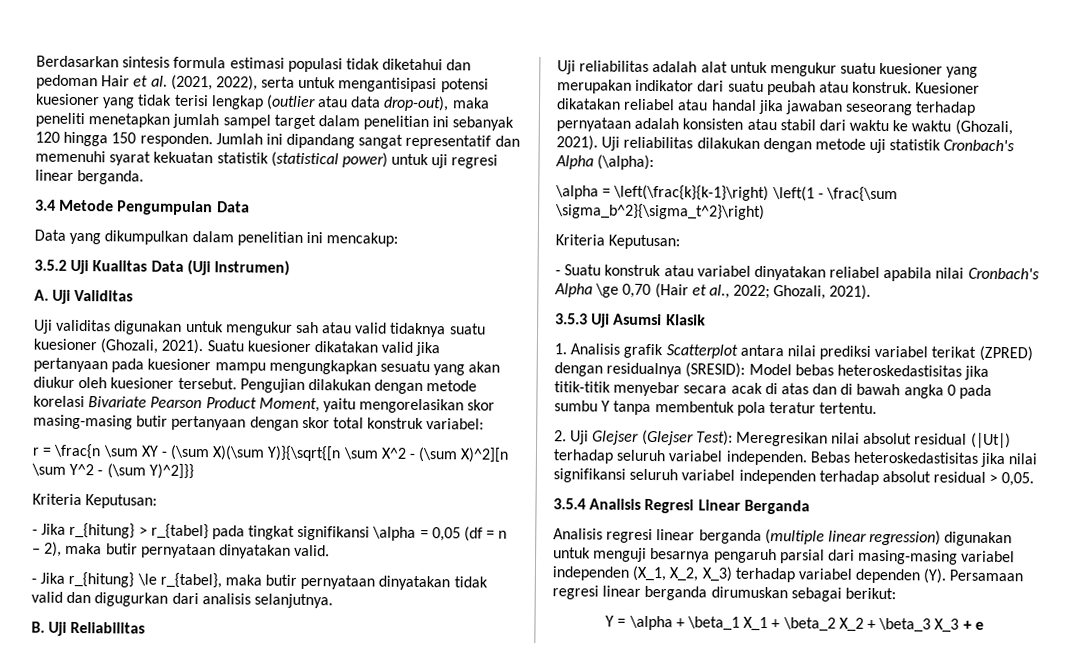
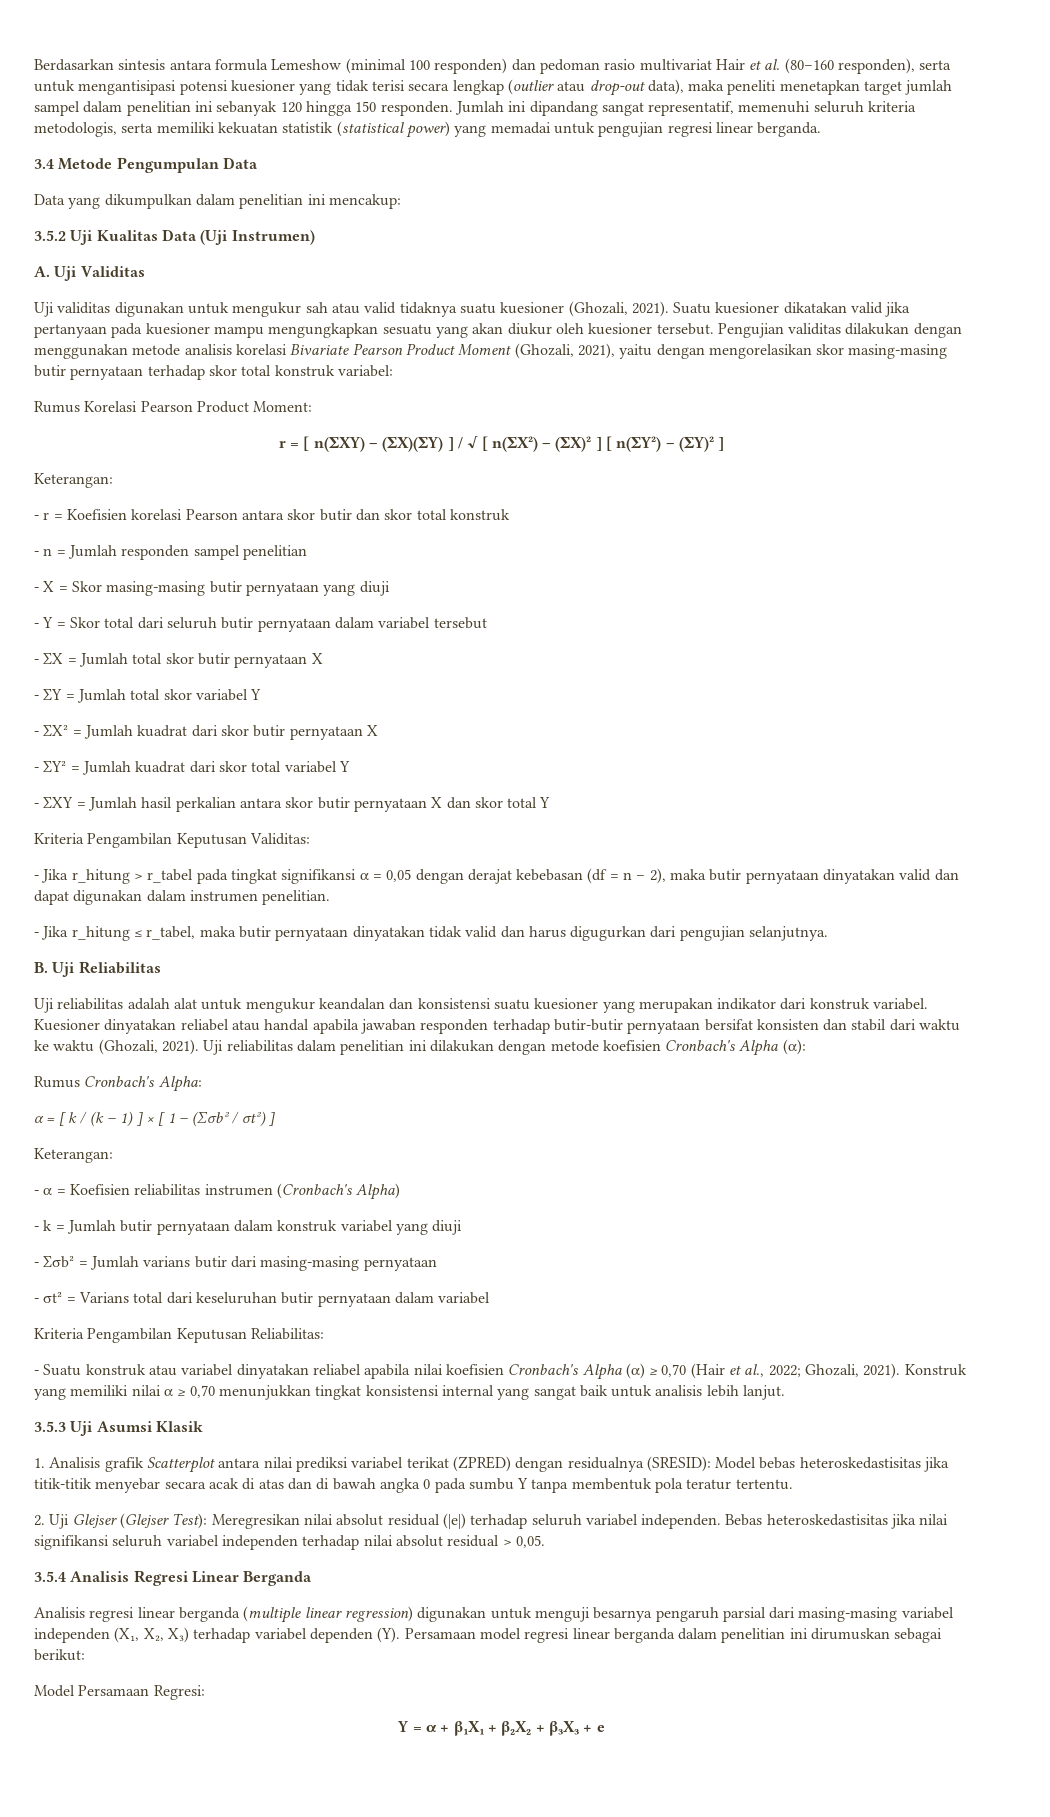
[173,56,472,73] [36,74,98,90] formula estimasi populasi tidak diketahui dan pedoman -> [169,58,712,74] antara formula Lemeshow (minimal 100 responden) dan pedoman rasio multivariat
[170,74,258,91] (2021, 2022), -> [784,58,916,74] (80–160 responden),
(209, 100) none -> [408,83,450,91] secara
[350,95,450,112] data drop-out), -> [589,79,684,96] drop-out data),
(171, 120) none -> [864,81,903,95] target
[273,114,316,130] target -> (80, 108) none
[405,134,520,150] [35,150,449,169] representatif dan memenuhi syarat kekuatan statistik (statistical power) untuk uji -> [648,101,917,116] [34,121,664,138] representatif, memenuhi seluruh kriteria metodologis, serta memiliki kekuatan statistik (statistical power) yang memadai untuk pengujian
[307,379,478,395] dilakukan dengan metode -> [788,323,962,338] [34,344,232,359] validitas dilakukan dengan menggunakan metode analisis
[258,397,356,413] Moment, yaitu -> [458,343,705,359] Moment (Ghozali, 2021), yaitu dengan
[171,415,299,431] pertanyaan dengan -> [70,365,205,380] pernyataan terhadap
[32,443,510,463] [31,463,194,480] [32,493,158,509] [32,522,209,540] r = \frac{n \sum XY - (\sum X)(\sum Y)}{\sqrt{[n \sum X^2 - (\sum X)^2][n \sum Y^2 - (\sum Y)^2]}} // Kriteria Keputusan: // - Jika r_{hitung} > r_{tabel} -> [34,401,313,413] [278,436,725,452] [34,473,113,488] [34,509,510,521] [34,545,307,560] [34,581,390,596] [34,617,487,632] [34,653,323,668] [34,689,262,703] [34,725,378,740] [34,761,350,775] [34,797,551,812] [34,833,310,848] [34,869,194,884] Rumus Korelasi Pearson Product Moment: // r = [ n(ΣXY) – (ΣX)(ΣY) ] / √ [ n(ΣX²) – (ΣX)² ] [ n(ΣY²) – (ΣY)² ] // Keterangan: // - r = Koefisien korelasi Pearson antara skor butir dan skor total konstruk // - n = Jumlah responden sampel penelitian // - X = Skor masing-masing butir pernyataan yang diuji // - Y = Skor total dari seluruh butir pernyataan dalam variabel tersebut // - ΣX = Jumlah total skor butir pernyataan X // - ΣY = Jumlah total skor variabel Y // - ΣX² = Jumlah kuadrat dari skor butir pernyataan X // - ΣY² = Jumlah kuadrat dari skor total variabel Y // - ΣXY = Jumlah hasil perkalian antara skor butir pernyataan X dan skor total Y // Kriteria Pengambilan Keputusan Validitas: // - Jika r_hitung > r_tabel
[372,526,417,541] \alpha -> [359,873,369,880] α
(461, 534) none -> [415,869,584,884] dengan derajat kebebasan
[294,544,331,557] [31,571,222,589] valid. // - Jika r_{hitung} \le r_{tabel}, -> [899,869,959,881] [34,890,331,905] [34,926,196,941] valid dan dapat digunakan dalam instrumen penelitian. // - Jika r_hitung ≤ r_tabel,
(92, 597) none -> [528,926,566,938] harus
[201,593,251,605] analisis -> [679,926,745,941] pengujian
(837, 69) none -> [318,998,491,1010] keandalan dan konsistensi
[727,80,981,96] [556,98,977,116] [556,117,777,132] suatu peubah atau konstruk. Kuesioner dikatakan reliabel atau handal jika jawaban seseorang terhadap pernyataan adalah konsisten atau -> [809,998,929,1010] [34,1019,848,1034] konstruk variabel. Kuesioner dinyatakan reliabel atau handal apabila jawaban responden terhadap butir-butir pernyataan bersifat konsisten dan
[696,137,1016,154] [555,154,655,171] [555,184,898,203] [555,203,765,220] [555,234,681,250] dilakukan dengan metode uji statistik Cronbach's Alpha (\alpha): // \alpha = \left(\frac{k}{k-1}\right) \left(1 - \frac{\sum \sigma_b^2}{\sigma_t^2}\right) // Kriteria Keputusan: -> [296,1039,806,1056] [34,1076,202,1092] [34,1111,276,1127] [34,1148,113,1163] [34,1183,401,1200] [34,1220,463,1235] [34,1256,437,1271] [34,1292,491,1307] [34,1328,324,1343] dalam penelitian ini dilakukan dengan metode koefisien Cronbach's Alpha (α): // Rumus Cronbach's Alpha: // α = [ k / (k – 1) ] × [ 1 – (Σσb² / σt²) ] // Keterangan: // - α = Koefisien reliabilitas instrumen (Cronbach's Alpha) // - k = Jumlah butir pernyataan dalam konstruk variabel yang diuji // - Σσb² = Jumlah varians butir dari masing-masing pernyataan // - σt² = Varians total dari keseluruhan butir pernyataan dalam variabel // Kriteria Pengambilan Keputusan Reliabilitas:
[967,267,1040,280] [554,283,620,298] Cronbach's Alpha \ge -> [445,1363,659,1380] koefisien Cronbach's Alpha (α) ≥
(872, 292) none -> [904,1364,967,1376] [34,1385,786,1400] Konstruk yang memiliki nilai α ≥ 0,70 menunjukkan tingkat konsistensi internal yang sangat baik untuk analisis lebih lanjut.
[970,432,1011,449] (|Ut|) -> [442,1513,466,1529] (|e|)
(879, 477) none -> [363,1535,393,1546] nilai
[632,565,732,582] (X_1, X_2, X_3) -> [114,1627,189,1643] (X₁, X₂, X₃)
[552,585,708,601] regresi linear berganda -> [479,1628,808,1643] model regresi linear berganda dalam penelitian ini
[605,615,960,633] // Y = \alpha + \beta_1 X_1 + \beta_2 X_2 + \beta_3 X_3 -> [34,1685,205,1700] [397,1721,579,1736] // Model Persamaan Regresi: // Y = α + β₁X₁ + β₂X₂ + β₃X₃

